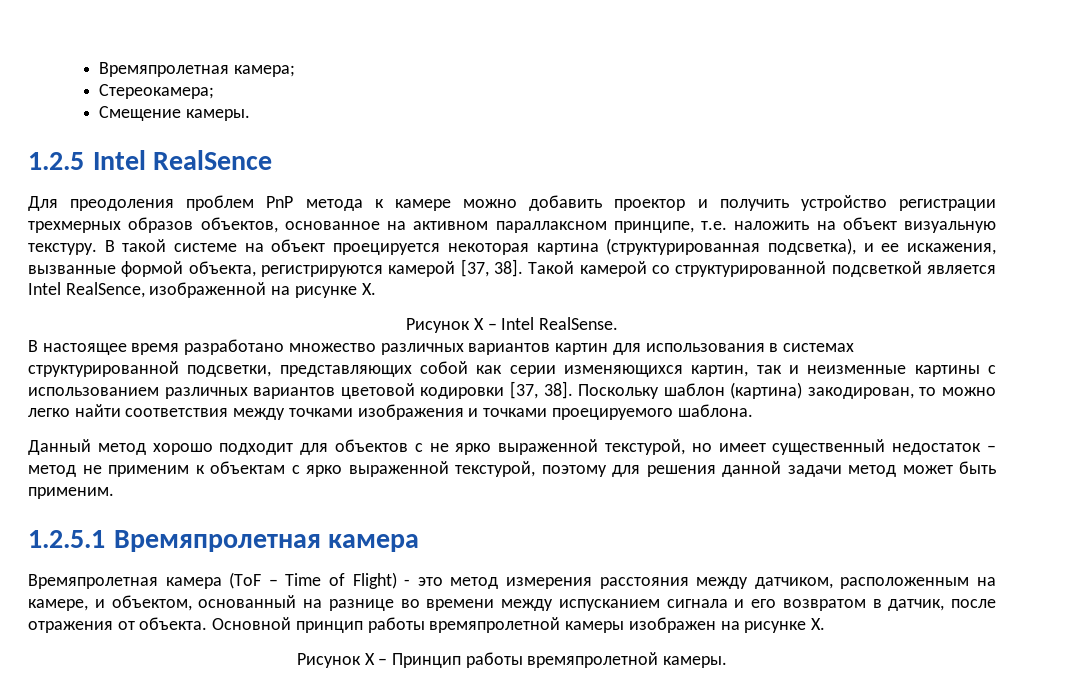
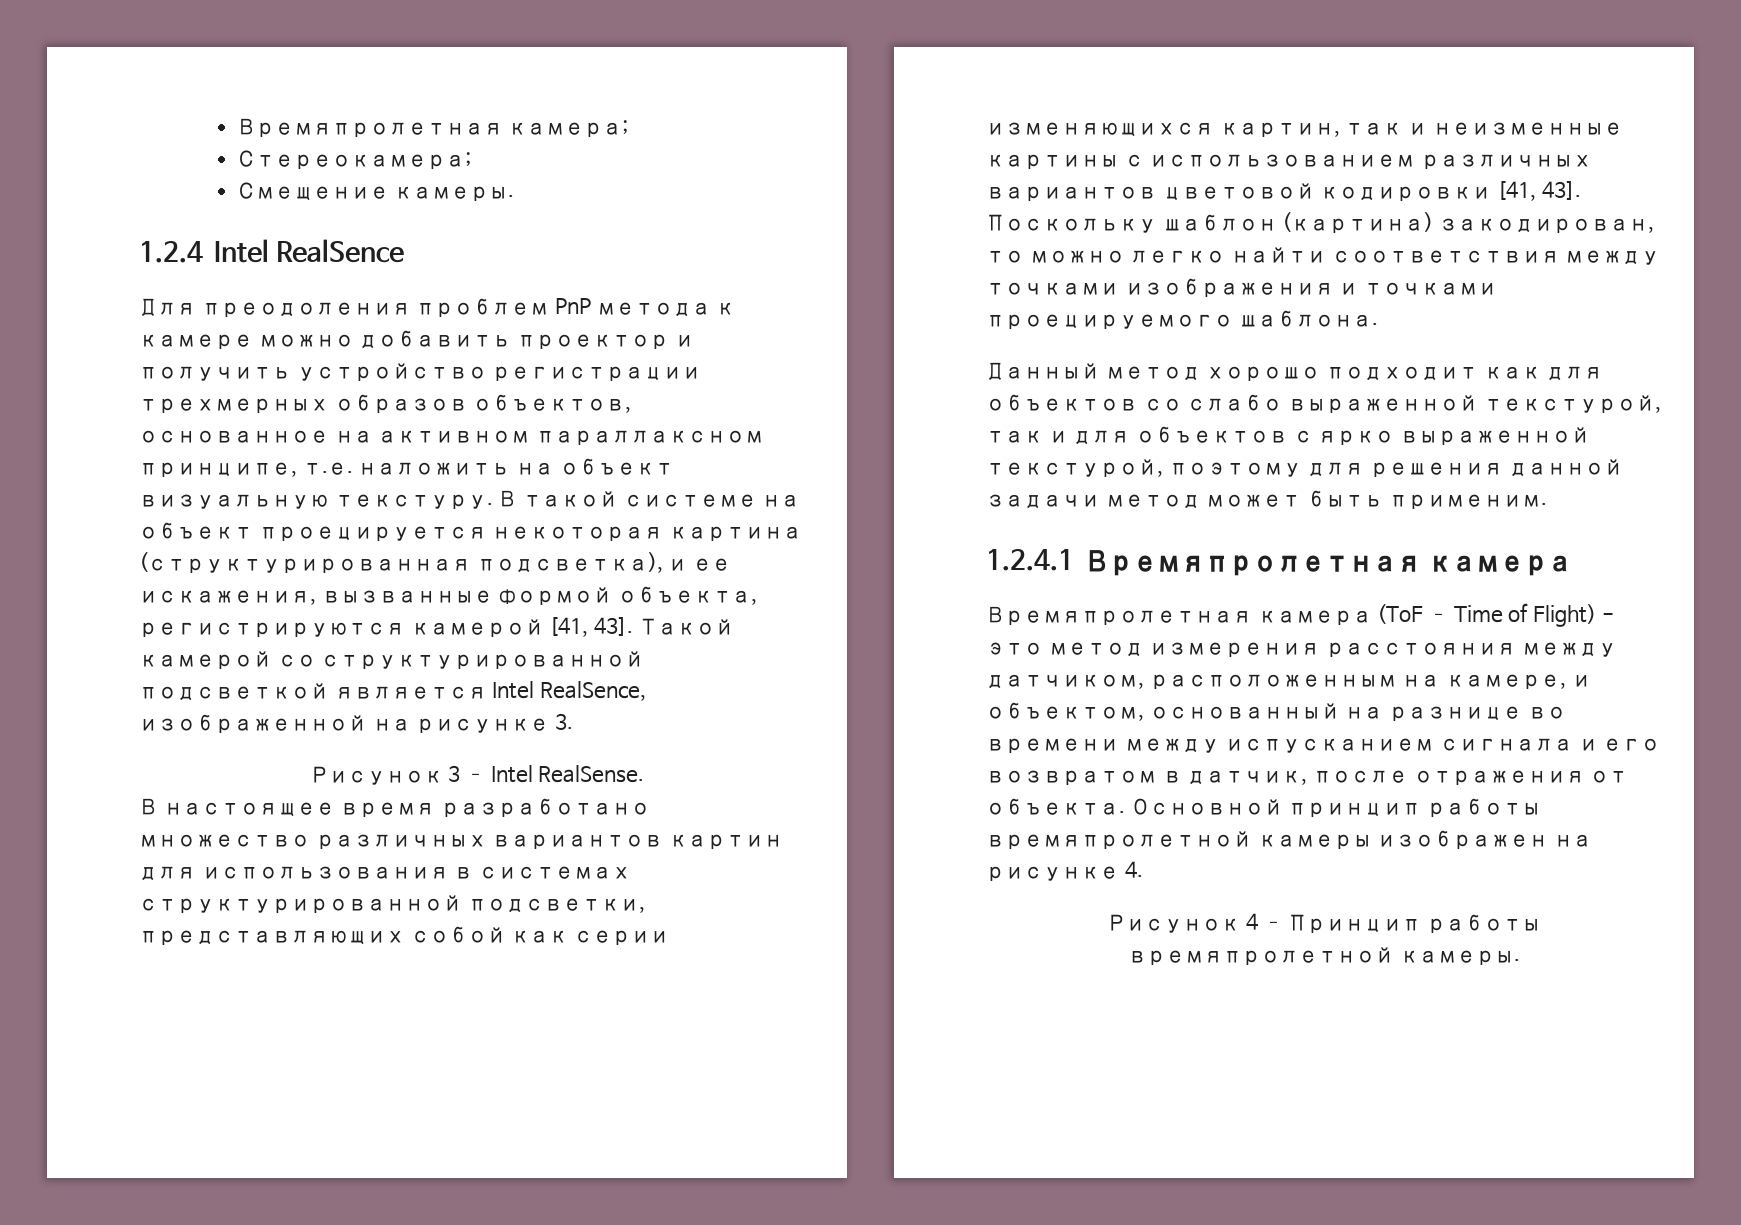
[28,152,84,170] 1.2.5 -> [139,241,203,263] 1.2.4
[460,259,523,277] [37, 38]. -> [549,617,634,637] [41, 43].
[361,283,376,295] [406,318,484,333] Х. // Рисунок Х -> [555,713,574,730] [309,765,461,785] 3. // Рисунок 3
[509,381,573,399] [37, 38]. -> [1497,181,1581,201] [41, 43].
[300,439,996,455] [28,461,285,477] для объектов с не ярко выраженной текстурой, но имеет существенный недостаток – метод не применим к объектам -> [1483,366,1604,381] [986,394,1661,413] [986,426,1289,445] как для объектов со слабо выраженной текстурой, так и для объектов
[28,530,105,548] 1.2.5.1 -> [986,549,1074,571] 1.2.4.1
[810,618,825,630] [296,653,375,668] Х. // Рисунок Х -> [1124,861,1143,878] [1107,913,1258,933] 4. // Рисунок 4

